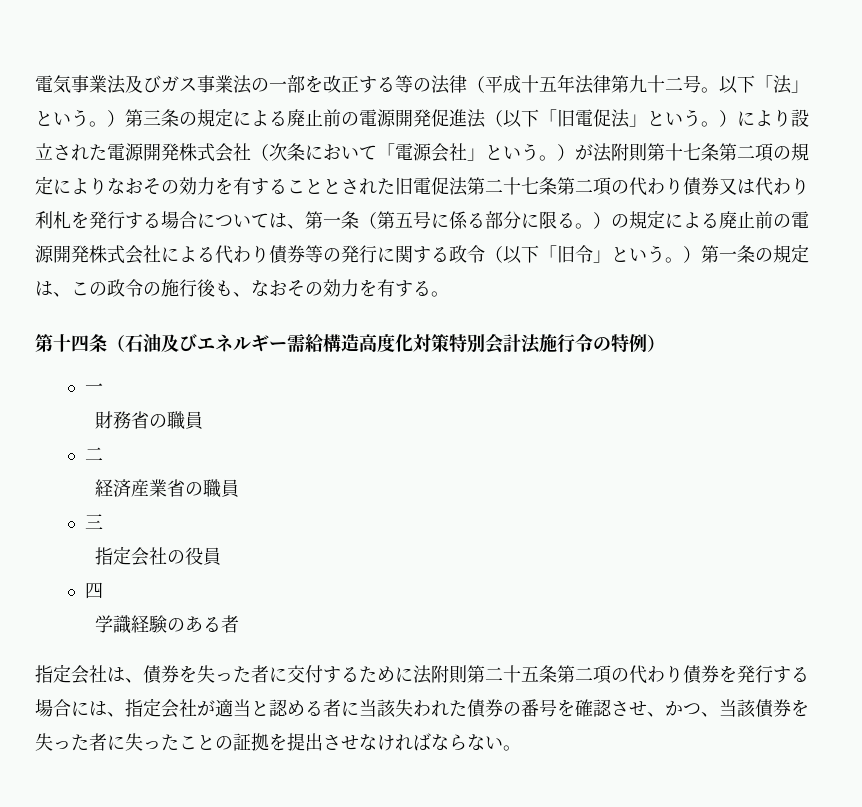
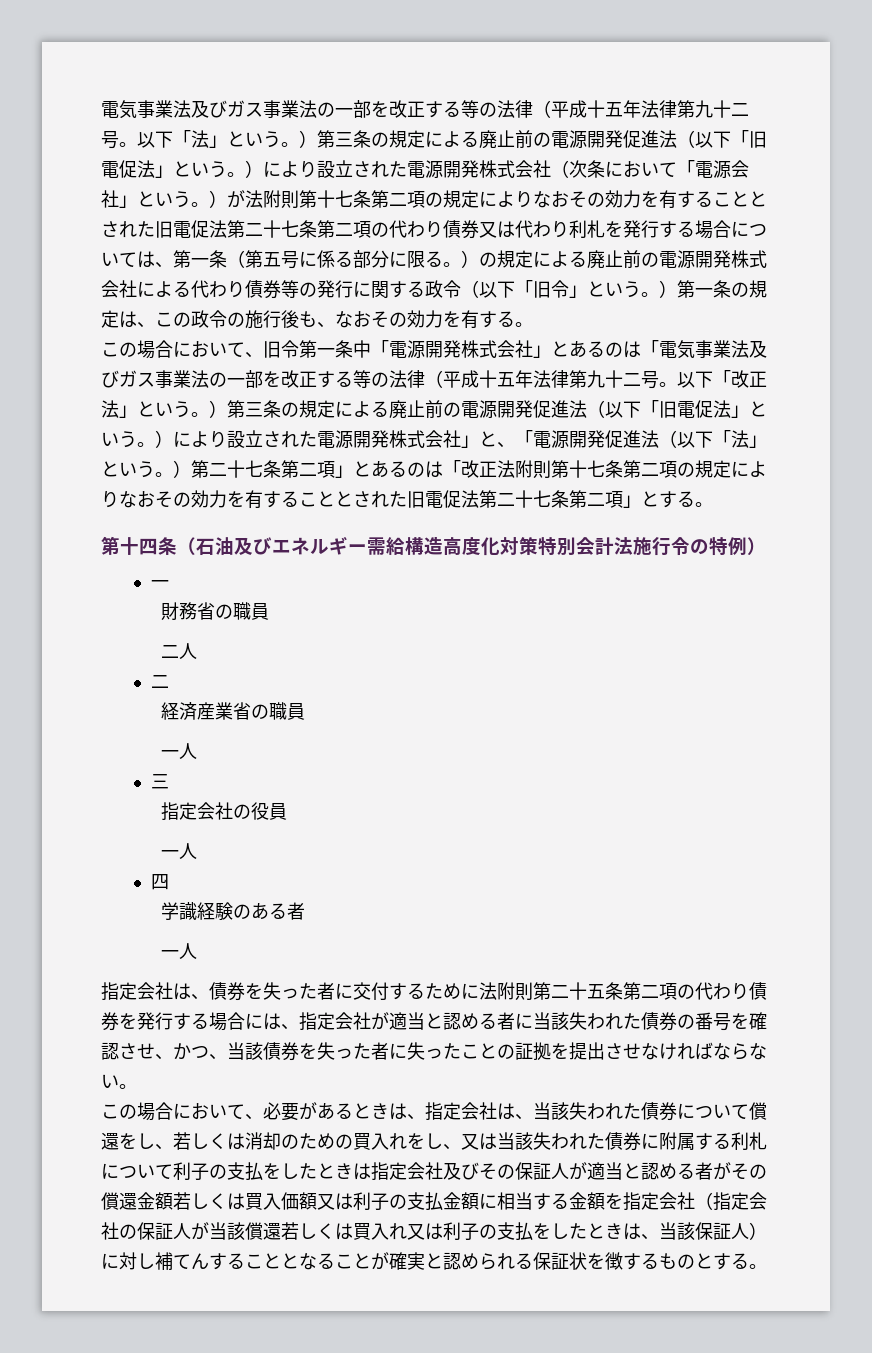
(449, 294) none -> [101,340,767,359] [101,370,767,389] [101,400,767,419] [101,430,767,449] [101,460,767,479] [101,490,713,509] // この場合において、旧令第一条中「電源開発株式会社」とあるのは「電気事業法及びガス事業法の一部を改正する等の法律（平成十五年法律第九十二号。以下「改正法」という。）第三条の規定による廃止前の電源開発促進法（以下「旧電促法」という。）により設立された電源開発株式会社」と、「電源開発促進法（以下「法」という。）第二十七条第二項」とあるのは「改正法附則第十七条第二項の規定によりなおその効力を有することとされた旧電促法第二十七条第二項」とする。
(203, 420) none -> [160,643,197,659] // 二人
(239, 488) none -> [160,743,197,759] // 一人
(221, 556) none -> [160,843,197,859] // 一人
(239, 624) none -> [160,943,197,959] // 一人
(521, 748) none -> [101,1102,767,1121] [101,1132,767,1151] [101,1162,767,1181] [101,1192,767,1211] [101,1222,767,1241] [101,1252,767,1270] // この場合において、必要があるときは、指定会社は、当該失われた債券について償還をし、若しくは消却のための買入れをし、又は当該失われた債券に附属する利札について利子の支払をしたときは指定会社及びその保証人が適当と認める者がその償還金額若しくは買入価額又は利子の支払金額に相当する金額を指定会社（指定会社の保証人が当該償還若しくは買入れ又は利子の支払をしたときは、当該保証人）に対し補てんすることとなることが確実と認められる保証状を徴するものとする。

